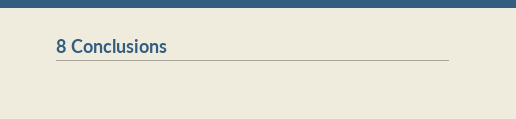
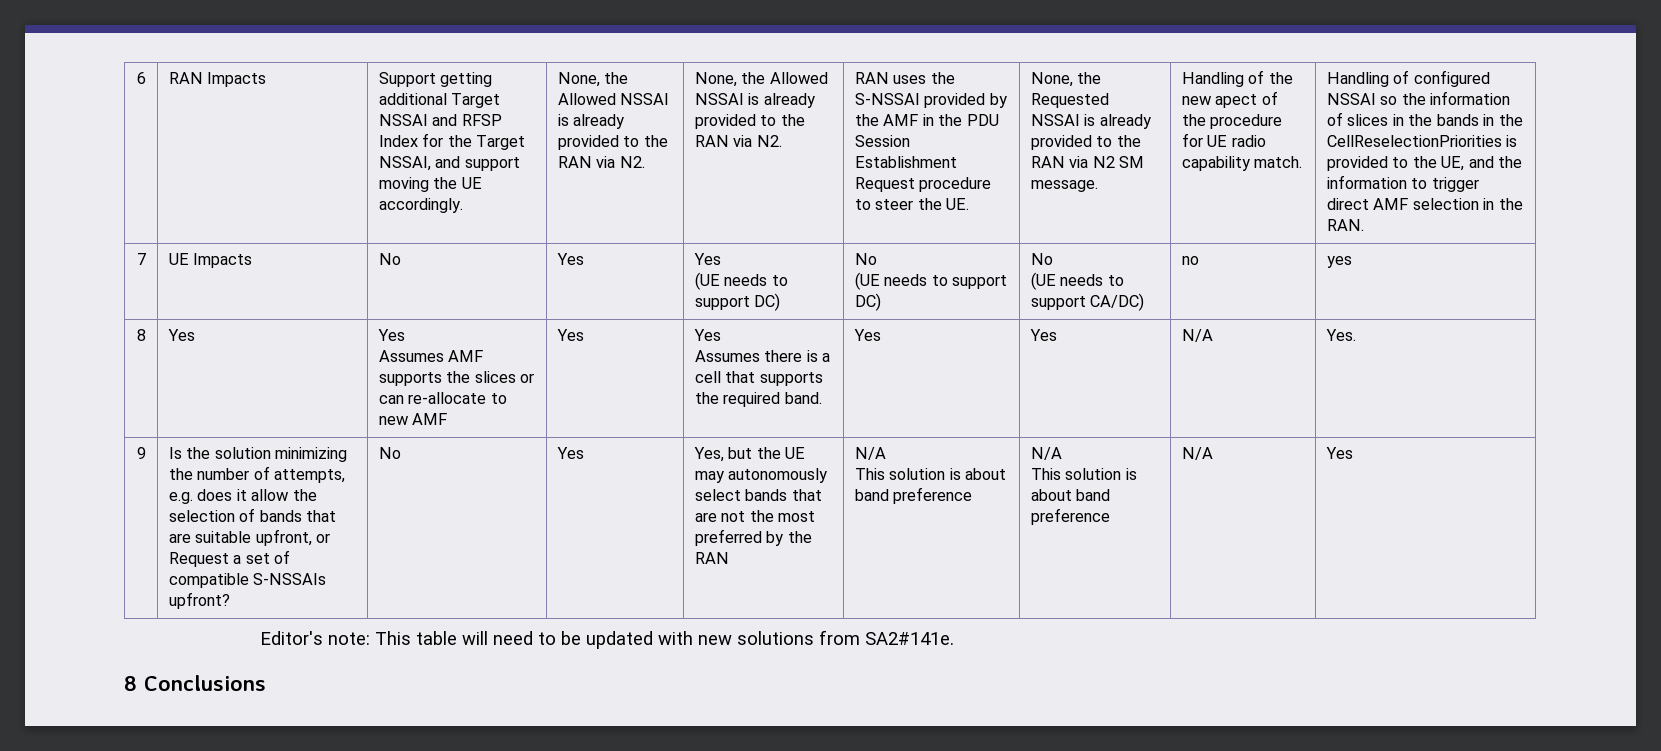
(56, 46) none -> [136,72,146,84] [168,72,267,87] [378,72,493,87] [378,93,501,108] [378,114,502,126] [378,133,526,150] [378,156,520,171] [378,177,482,192] [378,198,463,213] [557,72,629,87] [557,93,670,105] [557,114,625,129] [557,135,668,150] [557,156,645,168] [694,72,828,87] [694,93,815,108] [694,114,805,129] [694,135,782,147] [854,72,955,84] [854,93,1007,108] [854,114,999,126] [854,135,910,147] [854,156,957,168] [854,177,992,192] [854,198,970,210] [1030,72,1102,87] [1030,93,1109,108] [1030,114,1151,129] [1030,135,1141,150] [1030,156,1145,168] [1030,180,1098,192] [1181,70,1293,87] [1181,91,1278,108] [1181,114,1283,129] [1181,133,1266,147] [1181,156,1303,171] [1326,70,1490,87] [1326,91,1511,105] [1326,112,1523,126] [1326,135,1518,147] [1326,156,1523,171] [1326,175,1479,192] [1326,198,1523,210] [1326,219,1364,231] [136,253,146,265] [168,253,253,268] [378,253,401,265] [556,253,584,265] [693,253,721,265] [694,272,788,290] [694,293,781,311] [854,253,877,265] [854,272,1008,290] [854,293,881,311] [1030,253,1053,265] [1030,272,1124,290] [1030,293,1145,311] [1181,256,1199,265] [1326,256,1352,268] [136,329,146,341] [167,329,195,341] [377,329,405,341] [378,350,484,362] [378,371,535,386] [378,392,507,404] [378,413,448,425] [556,329,584,341] [693,329,721,341] [694,350,831,362] [694,371,823,386] [694,392,822,407] [853,329,881,341] [1029,329,1057,341] [1181,329,1213,342] [1325,329,1356,341] [136,447,146,459] [168,447,348,462] [168,466,346,483] [168,489,317,504] [168,508,337,522] [168,529,331,546] [168,550,291,567] [168,573,327,588] [168,592,230,609] [378,447,401,459] [556,447,584,459] [693,447,806,462] [694,468,828,483] [694,489,822,501] [694,510,816,522] [694,529,812,546] [694,552,729,564] [854,447,886,460] [854,468,1007,480] [854,487,973,504] [1030,447,1062,460] [1030,468,1137,480] [1030,489,1111,501] [1030,508,1110,525] [1181,447,1213,460] [1325,447,1353,459] [260,630,955,649] 6 | RAN Impacts | Support getting additional Target NSSAI and RFSP Index for the Target NSSAI, and support moving the UE accordingly. | None, the Allowed NSSAI is already provided to the RAN via N2. | None, the Allowed NSSAI is already provided to the RAN via N2. | RAN uses the S-NSSAI provided by the AMF in the PDU Session Establishment Request procedure to steer the UE. | None, the Requested NSSAI is already provided to the RAN via N2 SM message. | Handling of the new apect of the procedure for UE radio capability match. | Handling of configured NSSAI so the information of slices in the bands in the CellReselectionPriorities is provided to the UE, and the information to trigger direct AMF selection in the RAN. // 7 | UE Impacts | No | Yes | Yes // (UE needs to support DC) | No // (UE needs to support DC) | No // (UE needs to support CA/DC) | no | yes // 8 | Yes | Yes // Assumes AMF supports the slices or can re-allocate to new AMF | Yes | Yes // Assumes there is a cell that supports the required band. | Yes | Yes | N/A | Yes. // 9 | Is the solution minimizing the number of attempts, e.g. does it allow the selection of bands that are suitable upfront, or Request a set of compatible S-NSSAIs upfront? | No | Yes | Yes, but the UE may autonomously select bands that are not the most preferred by the RAN | N/A // This solution is about band preference | N/A // This solution is about band preference | N/A | Yes // Editor's note: This table will need to be updated with new solutions from SA2#141e. //

